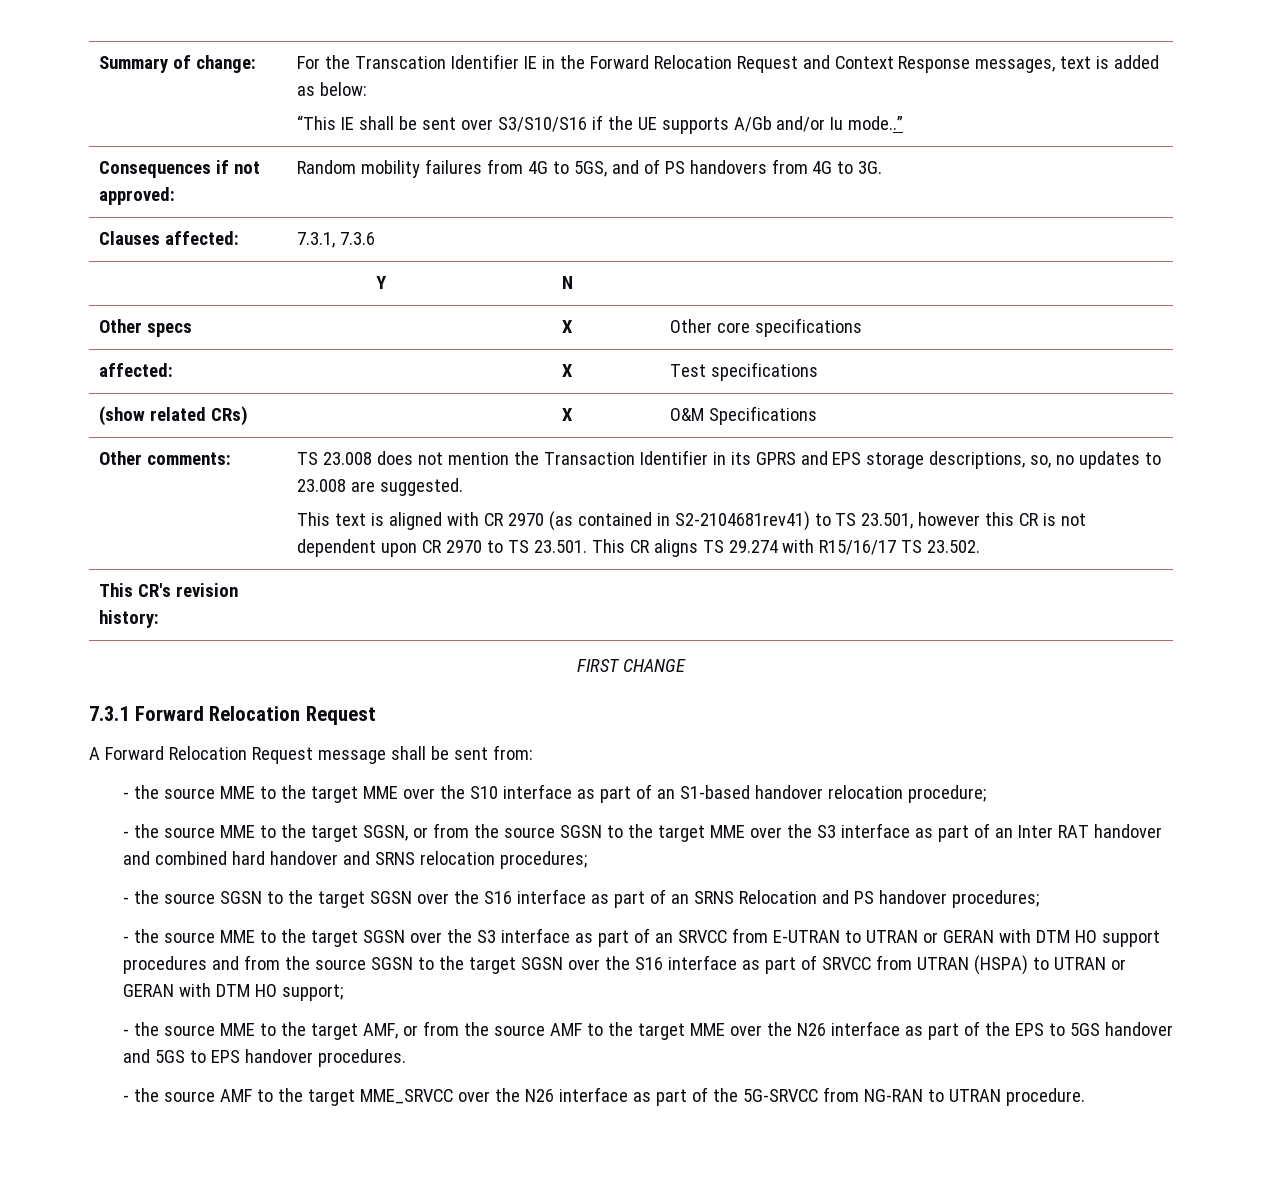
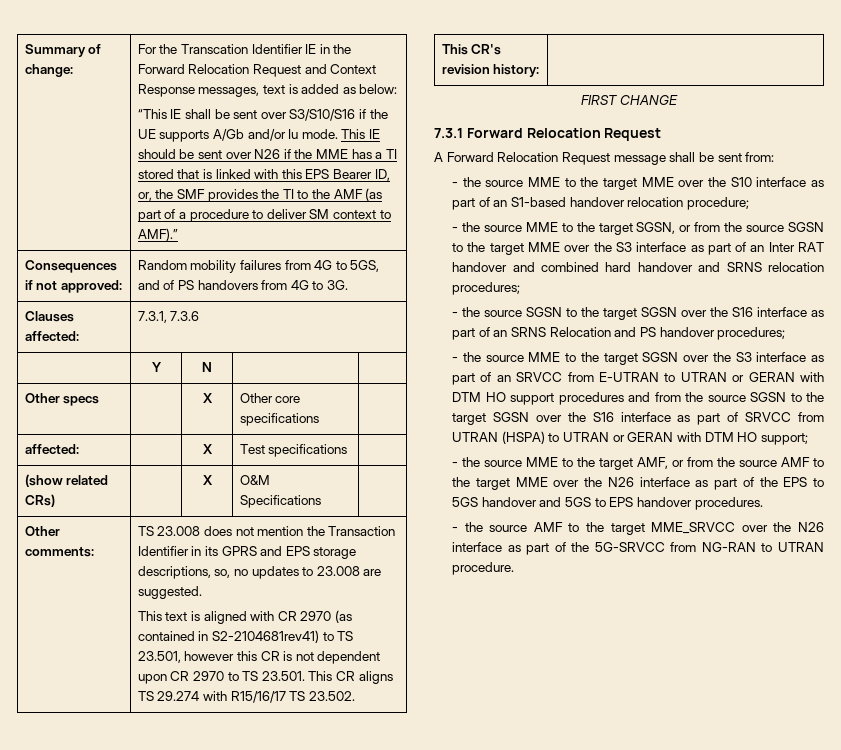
[848,116,904,130] mode..” -> [301,129,381,139] [137,149,398,159] [137,169,390,181] [137,188,383,202] [137,209,391,222] [137,228,178,241] mode. This IE should be sent over N26 if the MME has a TI stored that is linked with this EPS Bearer ID, or, the SMF provides the TI to the AMF (as part of a procedure to deliver SM context to AMF).”

